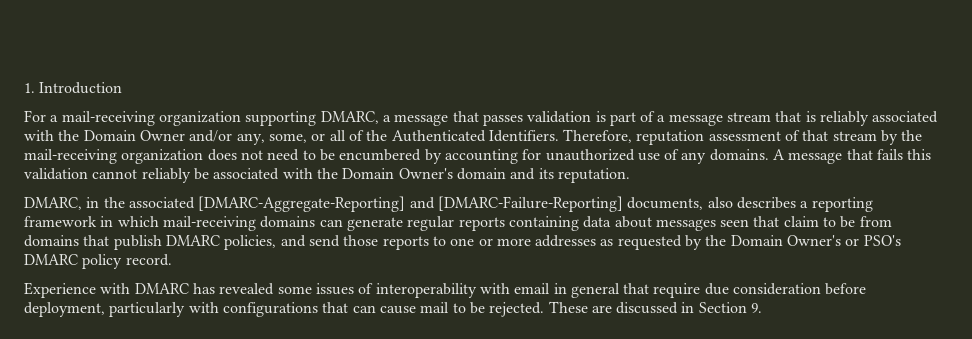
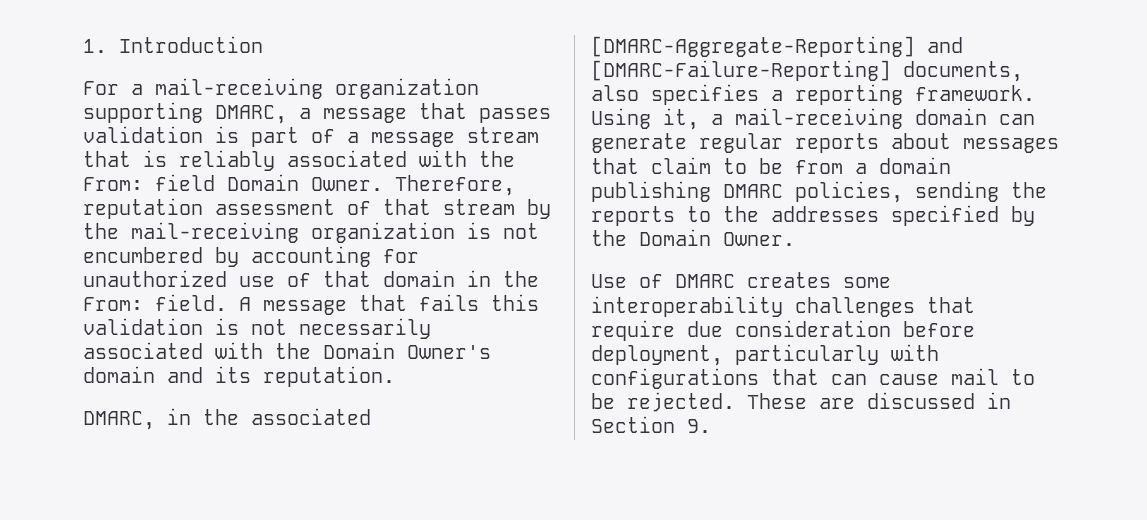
[83,130,559,145] Domain Owner and/or any, some, or all of the Authenticated Identifiers. -> [83,174,383,191] From: field Domain Owner.
[207,149,335,161] does not need to be -> [467,222,539,239] is not
[681,149,769,164] any domains. -> [323,270,539,287] [83,294,227,311] that domain in the From: field.
[92,168,209,183] cannot reliably be -> [215,318,431,339] is not necessarily
[736,197,796,209] describes -> [651,84,759,105] specifies
[24,216,316,231] framework in which mail-receiving domains -> [915,85,1035,101] [591,108,987,130] framework. Using it, a mail-receiving domain
[508,216,612,231] containing data -> (879, 143) none
[720,219,750,227] seen -> (1059, 145) none
[24,235,901,250] [24,254,172,269] [24,282,620,298] domains that publish DMARC policies, and send those reports to one or more addresses as requested by the Domain Owner's or PSO's DMARC policy record. // Experience with DMARC has revealed some issues of interoperability with email in general -> [855,157,951,174] [591,181,1047,203] [591,205,1035,226] [591,229,795,246] [591,272,891,288] [591,296,915,317] a domain publishing DMARC policies, sending the reports to the addresses specified by the Domain Owner. // Use of DMARC creates some interoperability challenges

